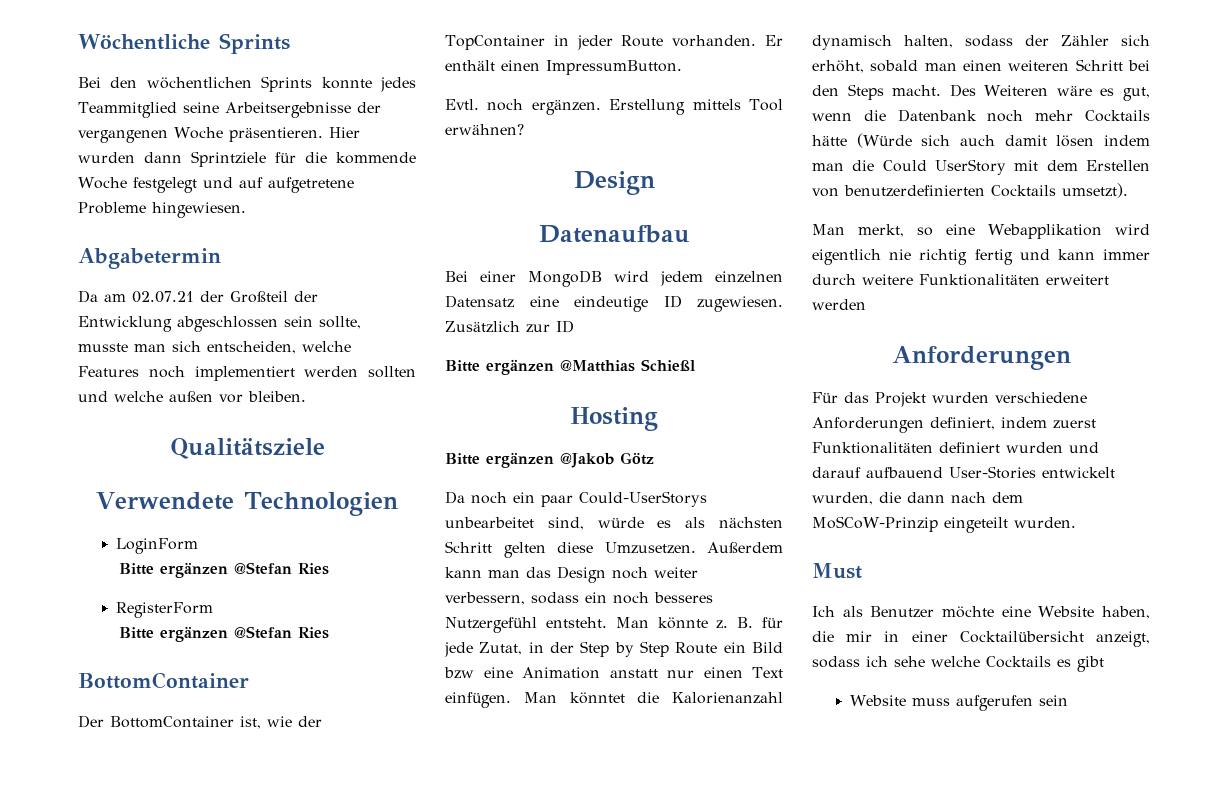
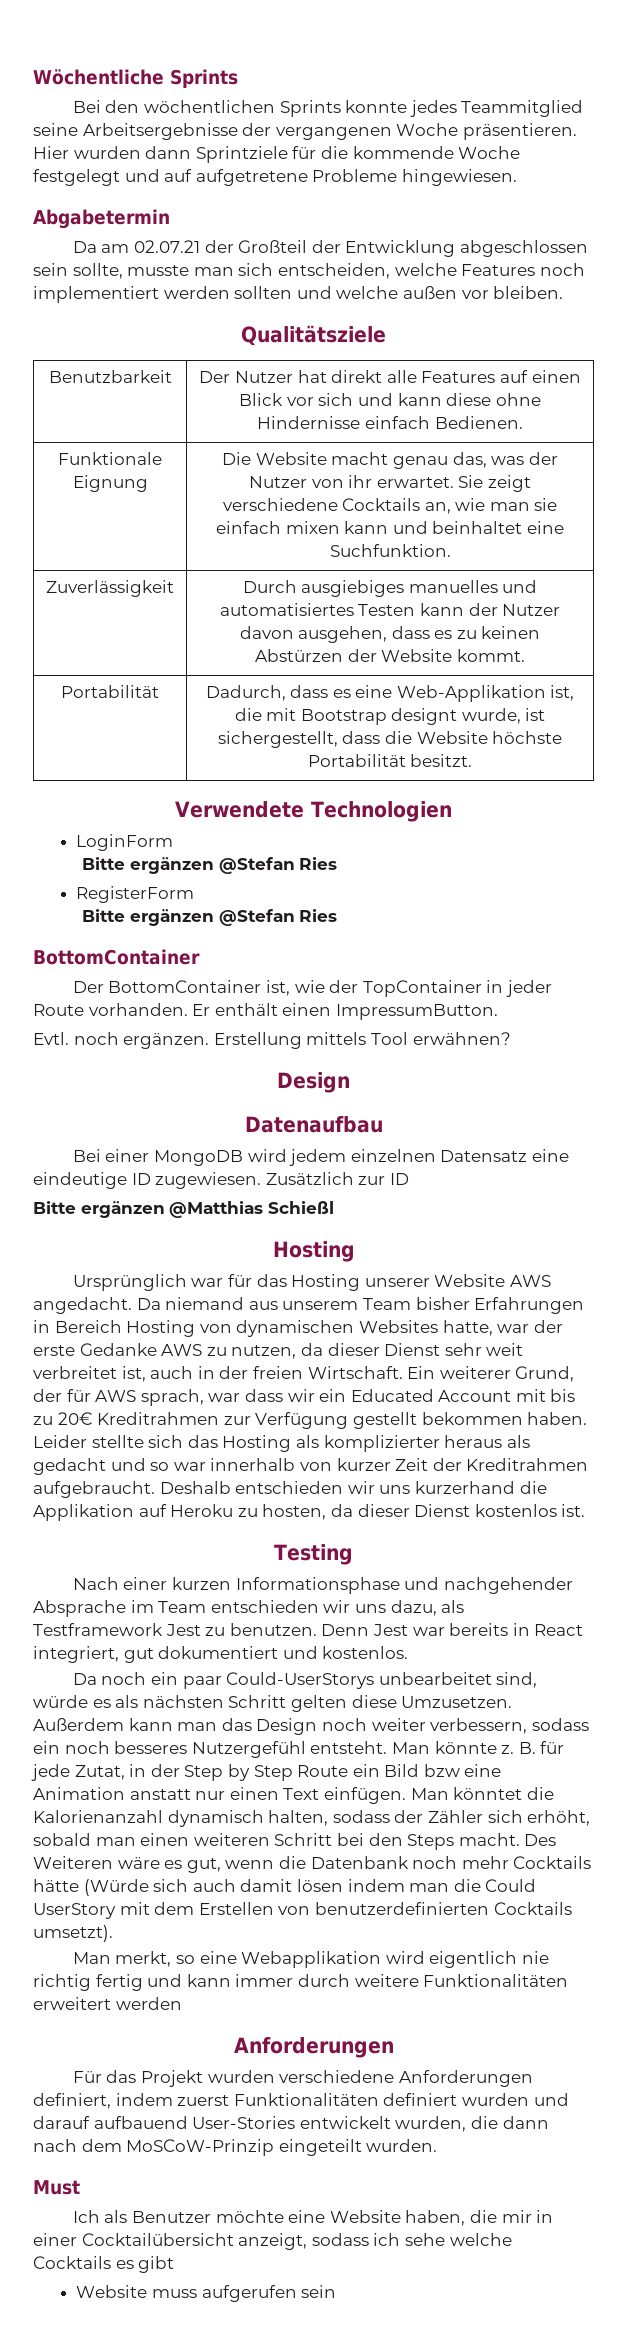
(325, 448) none -> [48,370,172,383] [199,370,581,383] [239,393,541,406] [257,416,523,429] [58,452,162,465] [72,475,148,492] [222,452,558,469] [249,475,531,492] [222,498,558,514] [216,521,564,534] [329,544,451,557] [46,580,174,597] [242,580,538,597] [219,603,561,616] [239,626,541,643] [255,649,525,662] [61,685,159,698] [205,685,575,702] [234,708,546,725] [217,731,563,748] [307,754,473,767] // Benutzbarkeit | Der Nutzer hat direkt alle Features auf einen Blick vor sich und kann diese ohne Hindernisse einfach Bedienen. // Funktionale Eignung | Die Website macht genau das, was der Nutzer von ihr erwartet. Sie zeigt verschiedene Cocktails an, wie man sie einfach mixen kann und beinhaltet eine Suchfunktion. // Zuverlässigkeit | Durch ausgiebiges manuelles und automatisiertes Testen kann der Nutzer davon ausgehen, dass es zu keinen Abstürzen der Website kommt. // Portabilität | Dadurch, dass es eine Web-Applikation ist, die mit Bootstrap designt wurde, ist sichergestellt, dass die Website höchste Portabilität besitzt.
[445,452,654,468] Bitte ergänzen @Jakob Götz -> [72,1274,551,1291] [33,1297,585,1314] [33,1320,563,1337] [33,1343,524,1359] [33,1366,575,1382] [33,1389,576,1406] [33,1412,588,1429] [33,1435,530,1452] [33,1458,589,1475] [33,1481,547,1498] [33,1504,586,1521] [274,1544,354,1565] [72,1577,573,1594] [33,1600,465,1617] [33,1623,584,1636] [33,1646,409,1663] Ursprünglich war für das Hosting unserer Website AWS angedacht. Da niemand aus unserem Team bisher Erfahrungen in Bereich Hosting von dynamischen Websites hatte, war der erste Gedanke AWS zu nutzen, da dieser Dienst sehr weit verbreitet ist, auch in der freien Wirtschaft. Ein weiterer Grund, der für AWS sprach, war dass wir ein Educated Account mit bis zu 20€ Kreditrahmen zur Verfügung gestellt bekommen haben. Leider stellte sich das Hosting als komplizierter heraus als gedacht und so war innerhalb von kurzer Zeit der Kreditrahmen aufgebraucht. Deshalb entschieden wir uns kurzerhand die Applikation auf Heroku zu hosten, da dieser Dienst kostenlos ist. // Testing // Nach einer kurzen Informationsphase und nachgehender Absprache im Team entschieden wir uns dazu, als Testframework Jest zu benutzen. Denn Jest war bereits in React integriert, gut dokumentiert und kostenlos.

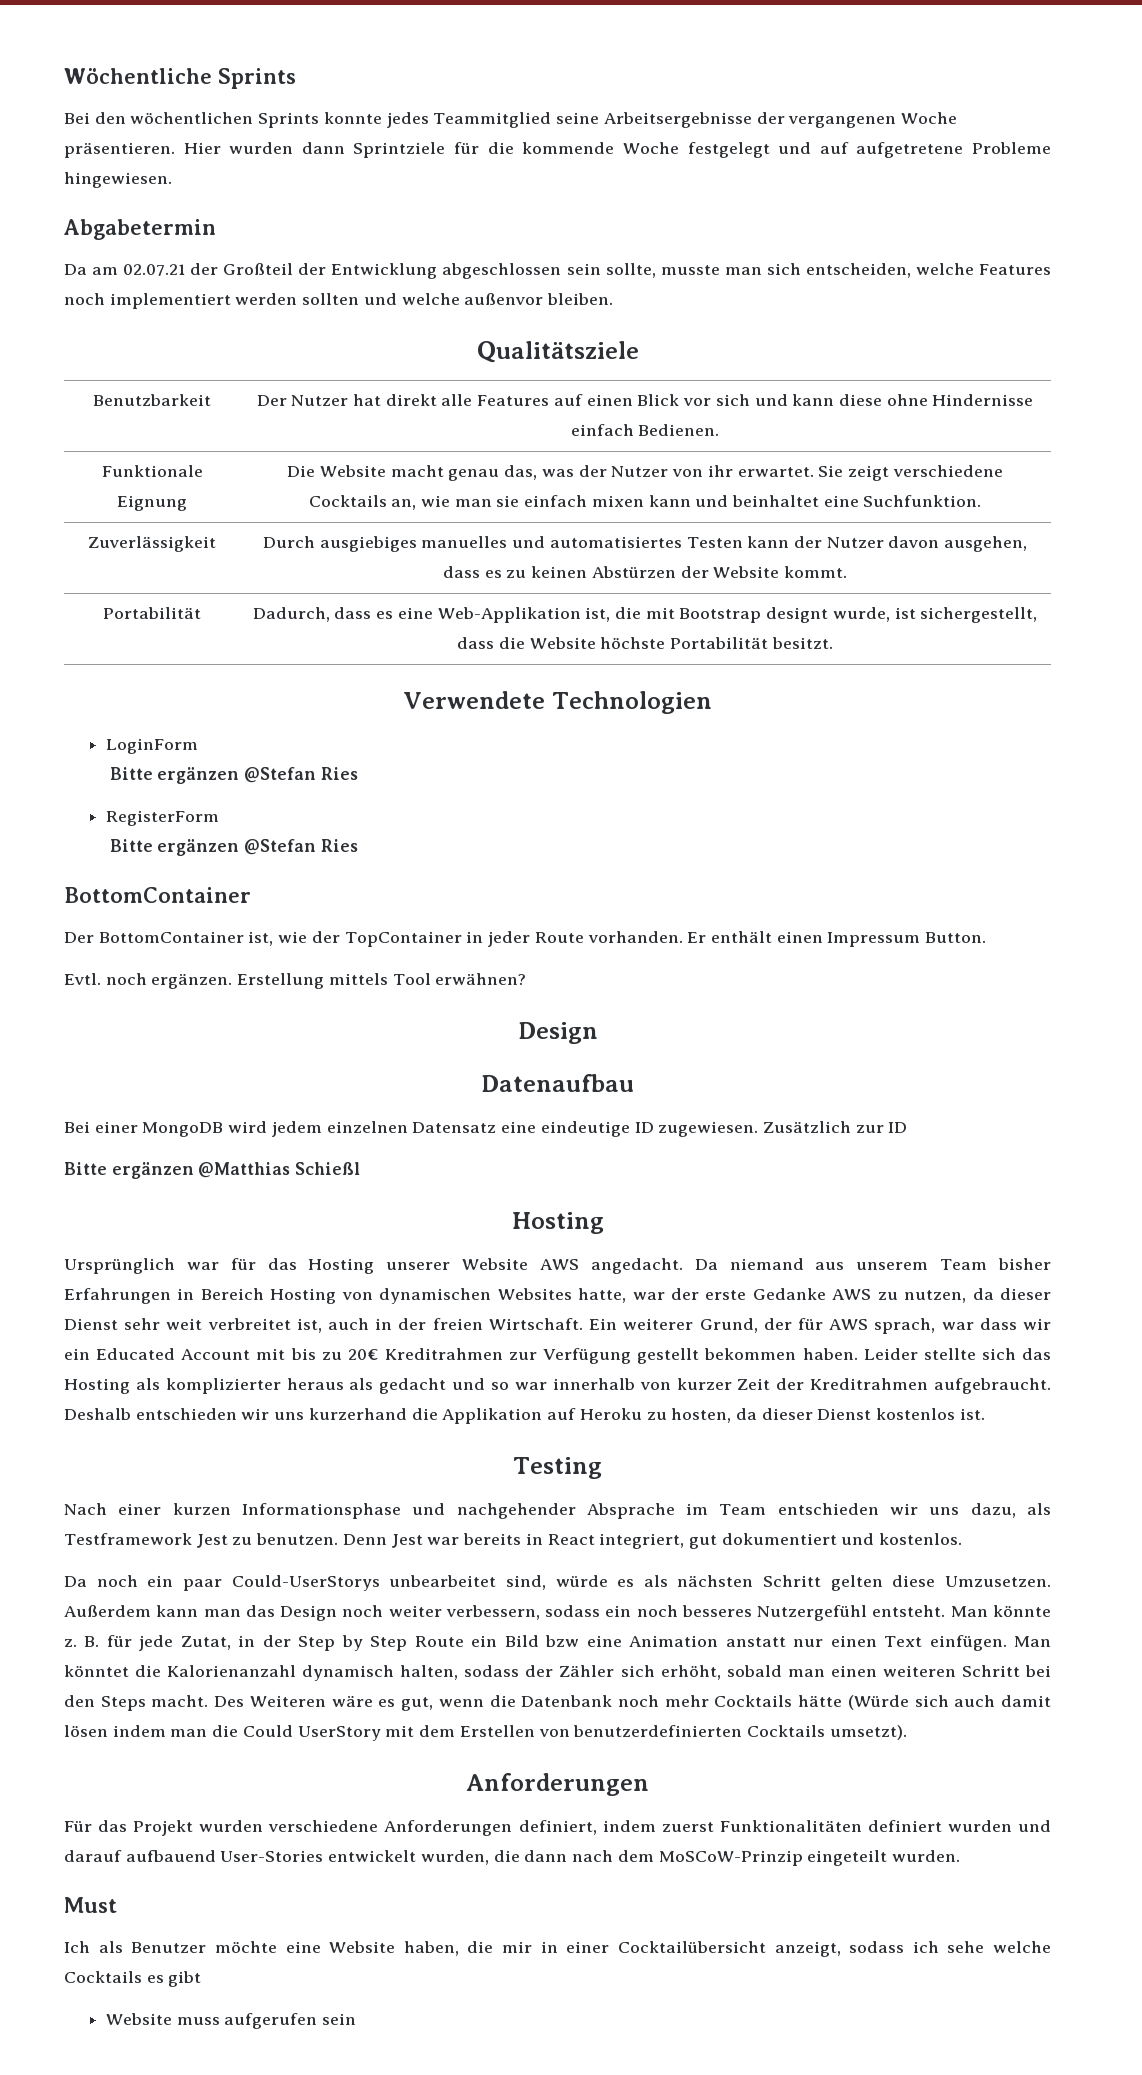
[402,286,489,299] außen vor -> [464,293,544,305] außenvor
[335,1004,498,1020] ImpressumButton. -> [827,932,987,947] Impressum Button.
[72,1951,549,1968] [33,1974,569,1991] [33,1997,182,2010] // Man merkt, so eine Webapplikation wird eigentlich nie richtig fertig und kann immer durch weitere Funktionalitäten erweitert werden -> (907, 1732) none

